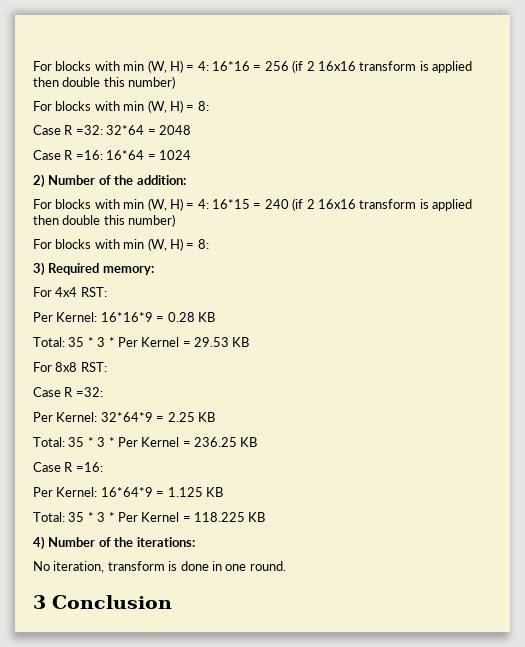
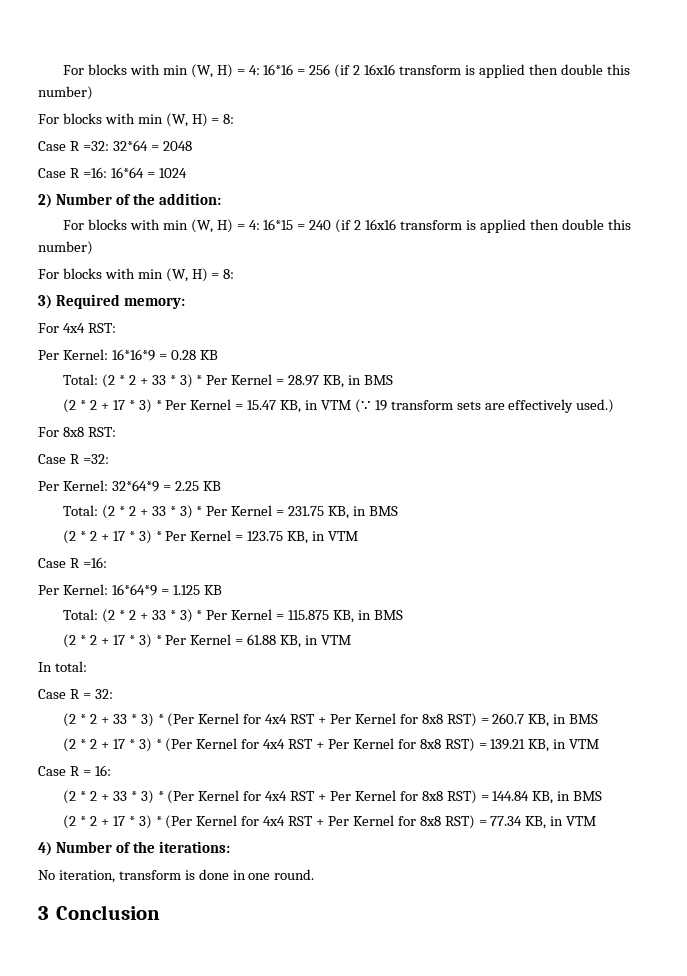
[68,337,250,347] 35 * 3 * Per Kernel = 29.53 KB -> [102,374,393,388] [63,399,615,413] (2 * 2 + 33 * 3) * Per Kernel = 28.97 KB, in BMS // (2 * 2 + 17 * 3) * Per Kernel = 15.47 KB, in VTM (∵ 19 transform sets are effectively used.)
[68,437,258,447] 35 * 3 * Per Kernel = 236.25 KB -> [102,505,398,519] [63,530,358,544] (2 * 2 + 33 * 3) * Per Kernel = 231.75 KB, in BMS // (2 * 2 + 17 * 3) * Per Kernel = 123.75 KB, in VTM
[68,512,266,522] 35 * 3 * Per Kernel = 118.225 KB -> [102,609,403,623] [63,634,351,648] [38,661,87,672] [38,689,113,699] [63,713,599,727] [63,738,600,752] [38,765,111,776] [63,790,603,804] [63,815,597,829] (2 * 2 + 33 * 3) * Per Kernel = 115.875 KB, in BMS // (2 * 2 + 17 * 3) * Per Kernel = 61.88 KB, in VTM // In total: // Case R = 32: // (2 * 2 + 33 * 3) * (Per Kernel for 4x4 RST + Per Kernel for 8x8 RST) = 260.7 KB, in BMS // (2 * 2 + 17 * 3) * (Per Kernel for 4x4 RST + Per Kernel for 8x8 RST) = 139.21 KB, in VTM // Case R = 16: // (2 * 2 + 33 * 3) * (Per Kernel for 4x4 RST + Per Kernel for 8x8 RST) = 144.84 KB, in BMS // (2 * 2 + 17 * 3) * (Per Kernel for 4x4 RST + Per Kernel for 8x8 RST) = 77.34 KB, in VTM

